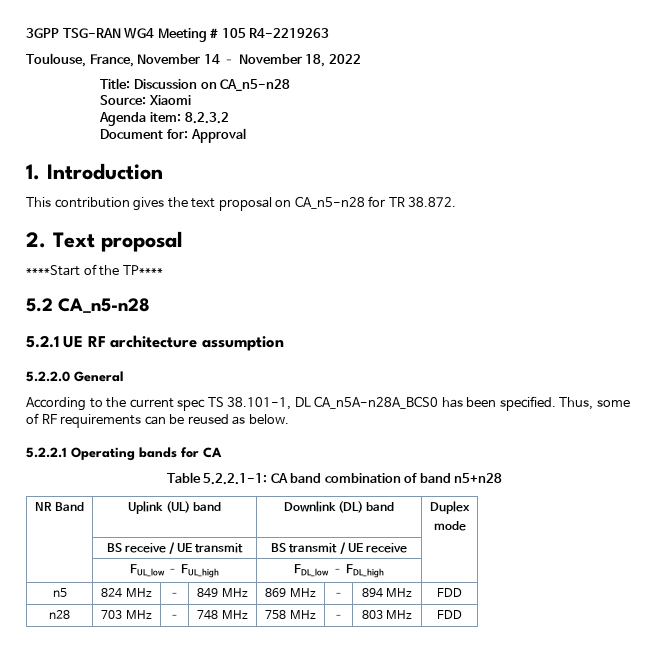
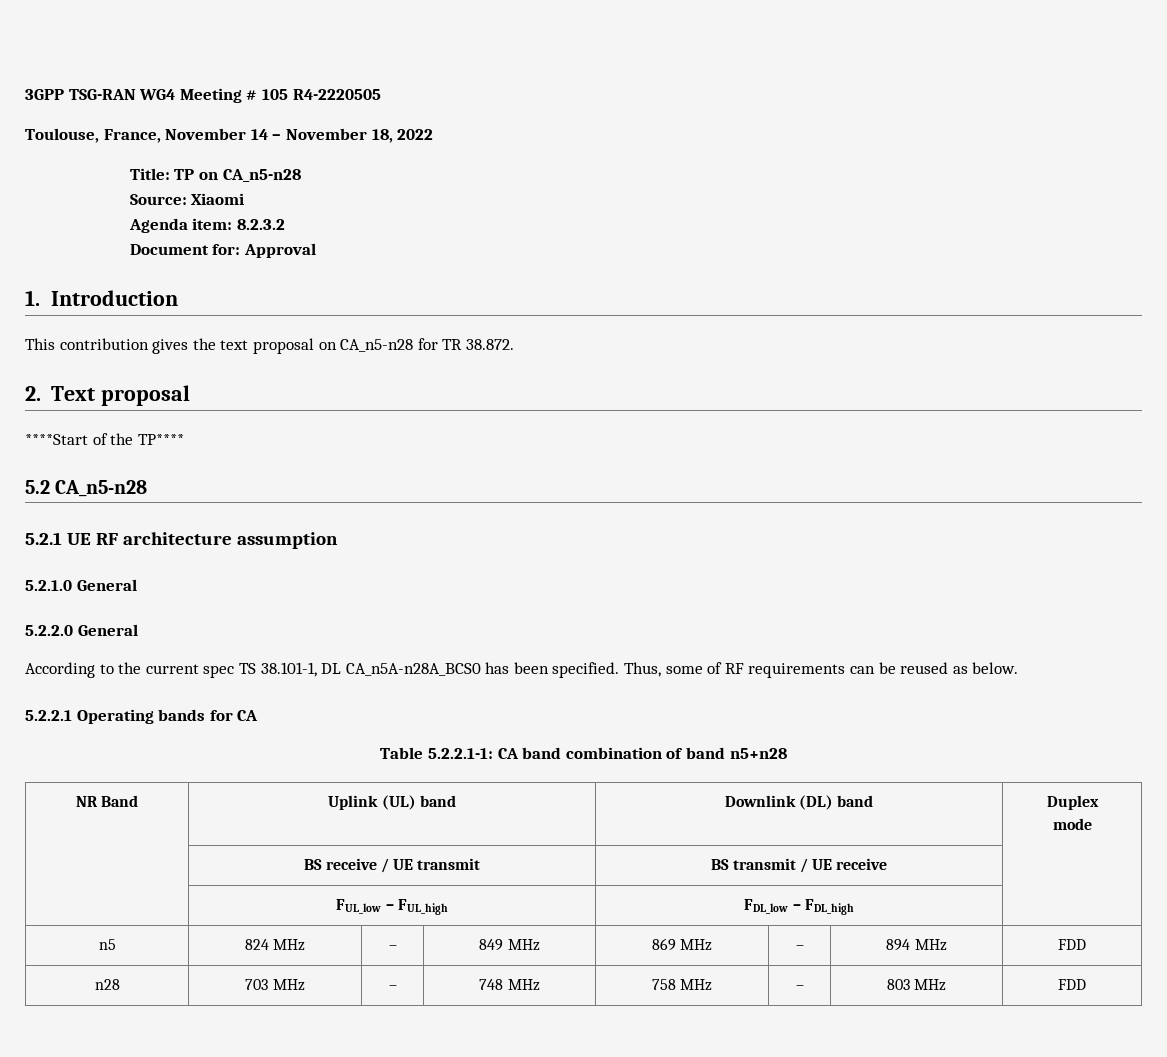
[249,28,330,38] R4-2219263 -> [292,89,381,100] R4-2220505
[133,79,197,89] Discussion -> [174,169,195,180] TP
(284, 343) none -> [25,579,137,591] // 5.2.1.0 General

